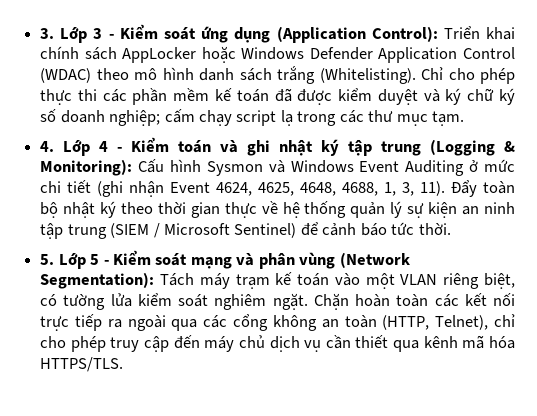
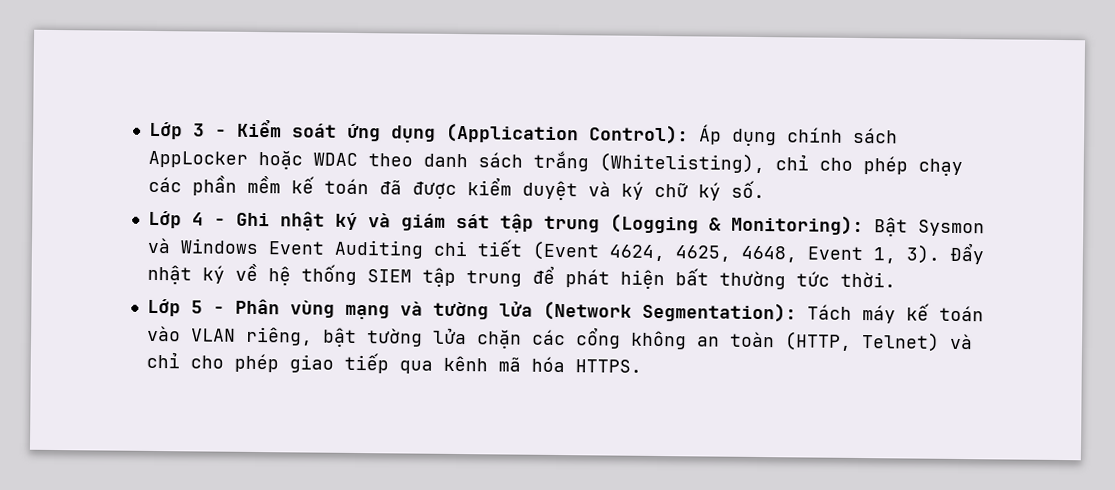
[40,28,55,39] 3. -> (148, 130) none
[443,26,515,40] Triển khai -> [698,124,777,147] Áp dụng
[241,47,515,63] [40,66,516,84] [40,89,97,105] Windows Defender Application Control (WDAC) theo mô hình danh sách trắng (Whitelisting). Chỉ cho phép thực thi -> [312,150,963,177] WDAC theo danh sách trắng (Whitelisting), chỉ cho phép chạy
[40,109,465,126] [40,137,340,156] số doanh nghiệp; cấm chạy script lạ trong các thư mục tạm. // 4. Lớp 4 - Kiểm toán và ghi nhật ký -> [730,180,765,199] [147,210,490,231] số. // Lớp 4 - Ghi nhật ký và giám sát
[138,159,201,173] Cấu hình -> [873,217,908,237] Bật
[469,159,515,172] [40,180,515,197] [40,201,516,218] [40,222,387,239] ở mức chi tiết (ghi nhận Event 4624, 4625, 4648, 4688, 1, 3, 11). Đẩy toàn bộ nhật ký theo thời gian thực về hệ thống quản lý sự kiện an ninh tập trung (SIEM / Microsoft Sentinel) để cảnh báo -> [432,239,985,265] [146,263,786,290] chi tiết (Event 4624, 4625, 4648, Event 1, 3). Đẩy nhật ký về hệ thống SIEM tập trung để phát hiện bất thường
[40,254,55,265] 5. -> (896, 279) none
[112,250,336,269] Kiểm soát mạng và phân vùng -> [234,298,533,320] Phân vùng mạng và tường lửa
[235,274,270,289] trạm -> (896, 314) none
[365,273,516,289] [40,293,516,310] [40,314,198,331] một VLAN riêng biệt, có tường lửa kiểm soát nghiêm ngặt. Chặn hoàn toàn các kết nối trực tiếp ra ngoài qua -> [190,326,522,349] VLAN riêng, bật tường lửa chặn
[435,314,515,330] [40,335,389,352] Telnet), chỉ cho phép truy cập đến máy chủ dịch vụ cần thiết -> [860,332,973,352] [145,351,389,374] Telnet) và chỉ cho phép giao tiếp
[40,357,124,372] HTTPS/TLS. -> [574,359,642,373] HTTPS.

